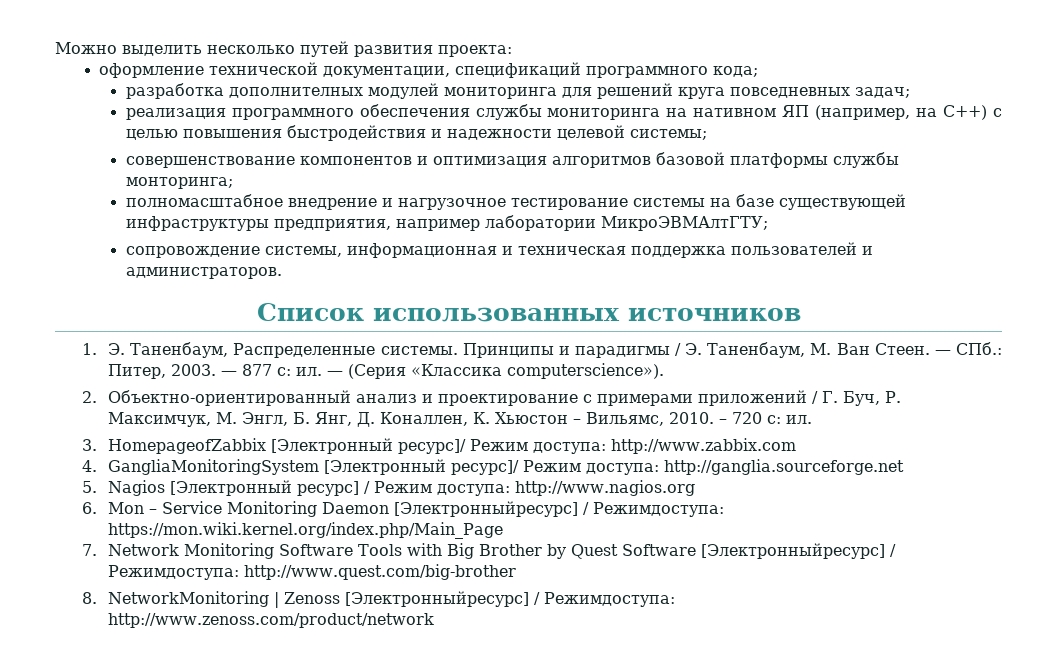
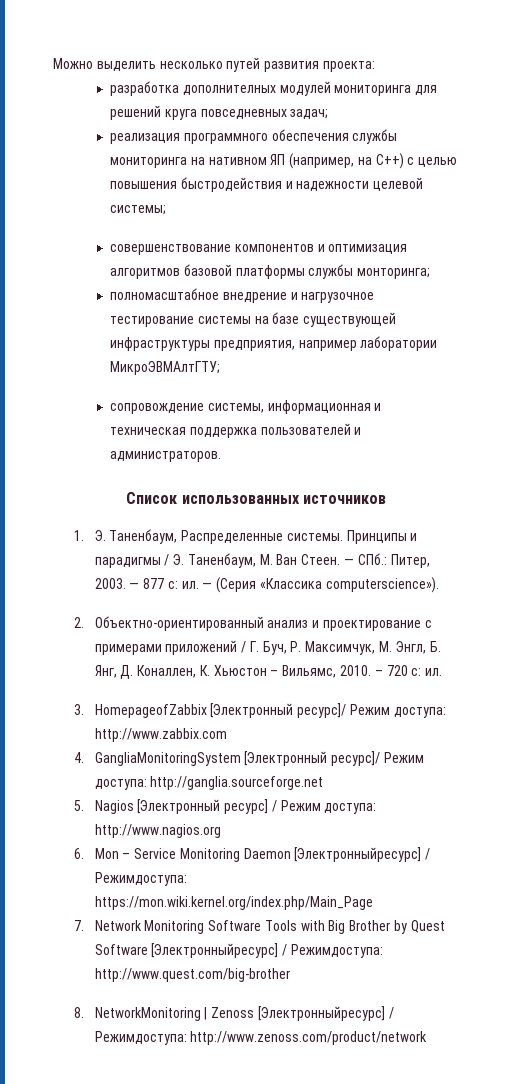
[99,62,759,78] // оформление технической документации, спецификаций программного кода; -> (375, 66) none

